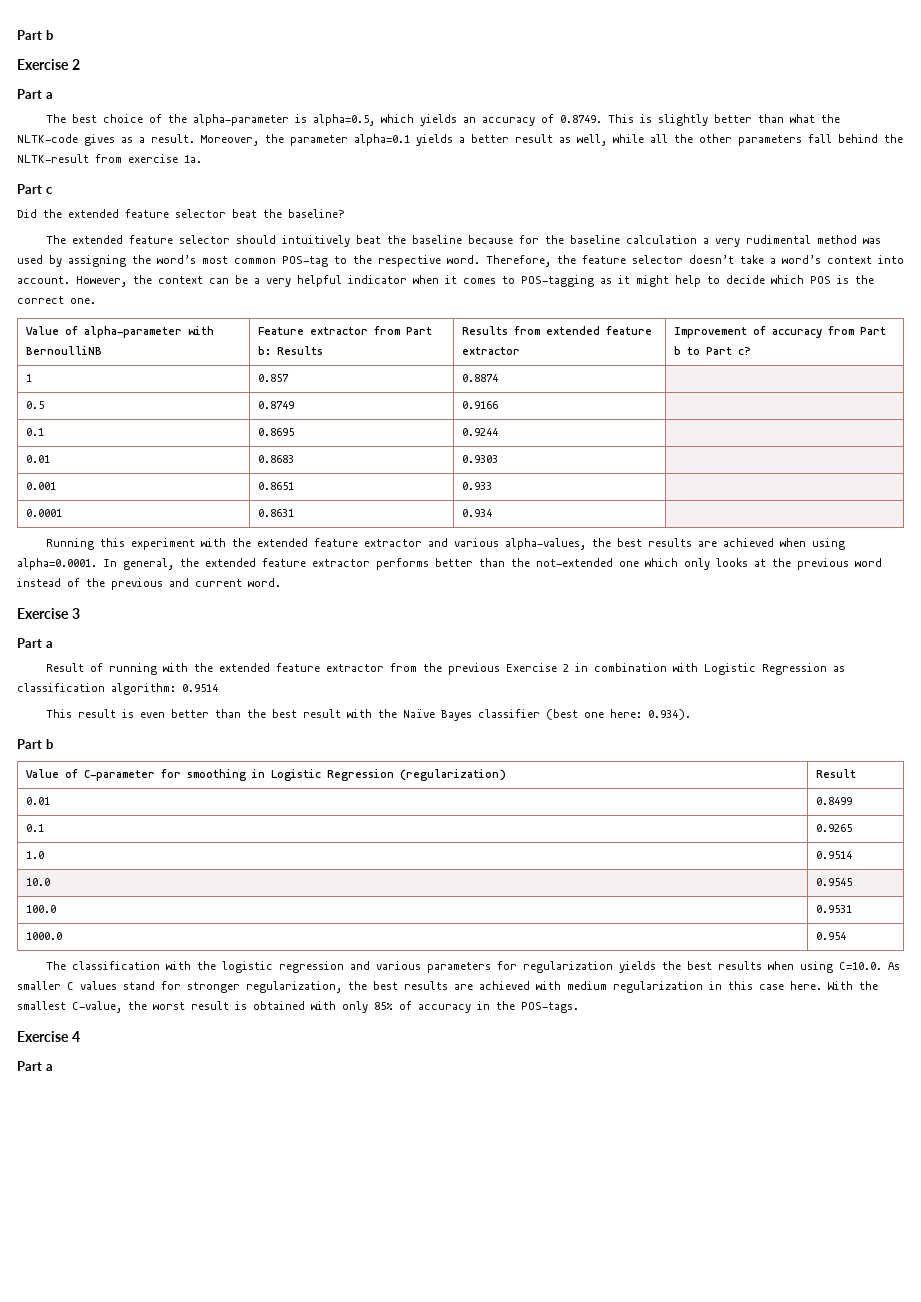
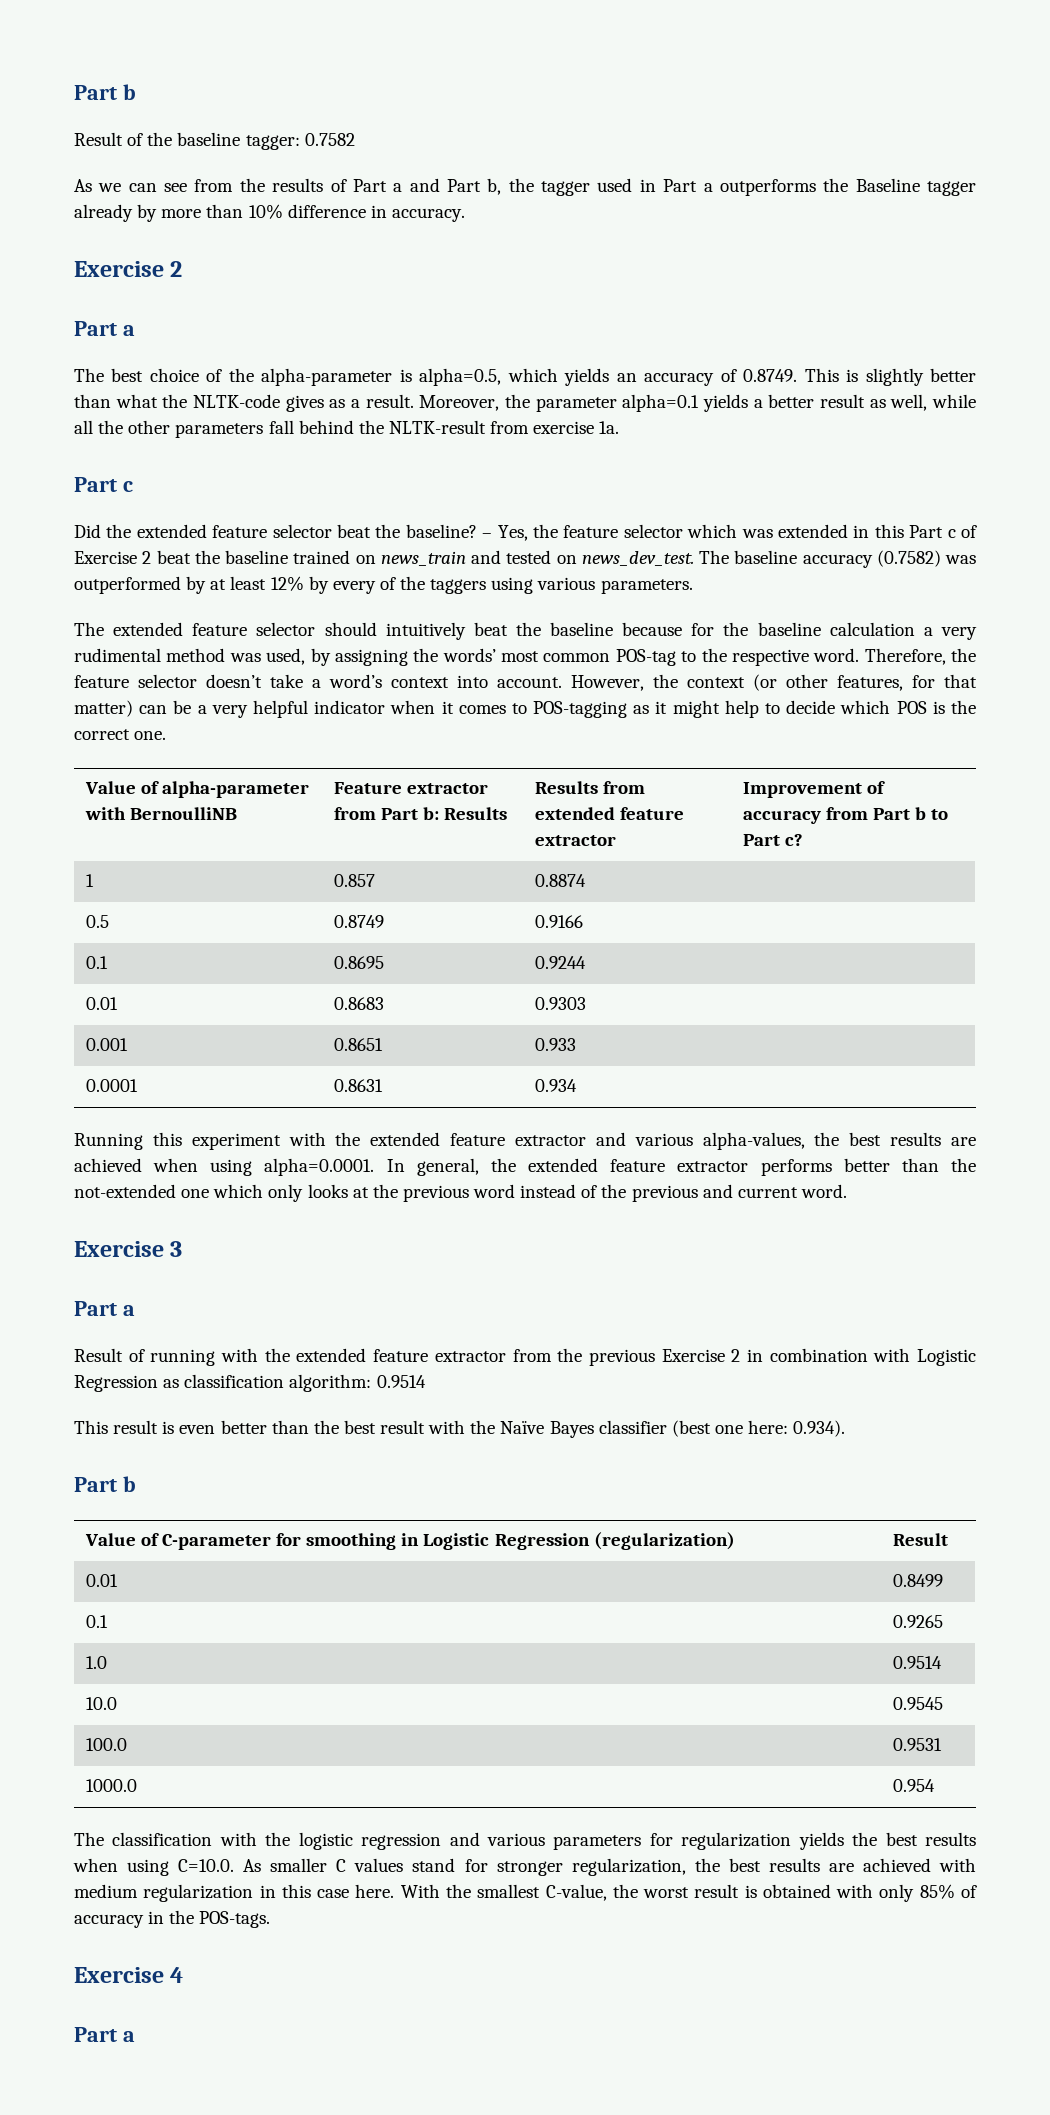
[17,30,53,40] Part b -> [74,84,136,100] [74,132,355,150] [74,178,977,196] [74,204,465,222] Part b // Result of the baseline tagger: 0.7582 // As we can see from the results of Part a and Part b, the tagger used in Part a outperforms the Baseline tagger already by more than 10% difference in accuracy.
(345, 213) none -> [482,524,977,541] [74,550,976,568] [74,576,693,594] – Yes, the feature selector which was extended in this Part c of Exercise 2 beat the baseline trained on news_train and tested on news_dev_test. The baseline accuracy (0.7582) was outperformed by at least 12% by every of the taggers using various parameters.
[17,255,43,264] used -> [266,648,306,665] used,
[157,255,196,264] word’s -> [442,648,496,662] words’
(203, 280) none -> [753,674,977,691] [74,700,133,717] (or other features, for that matter)

